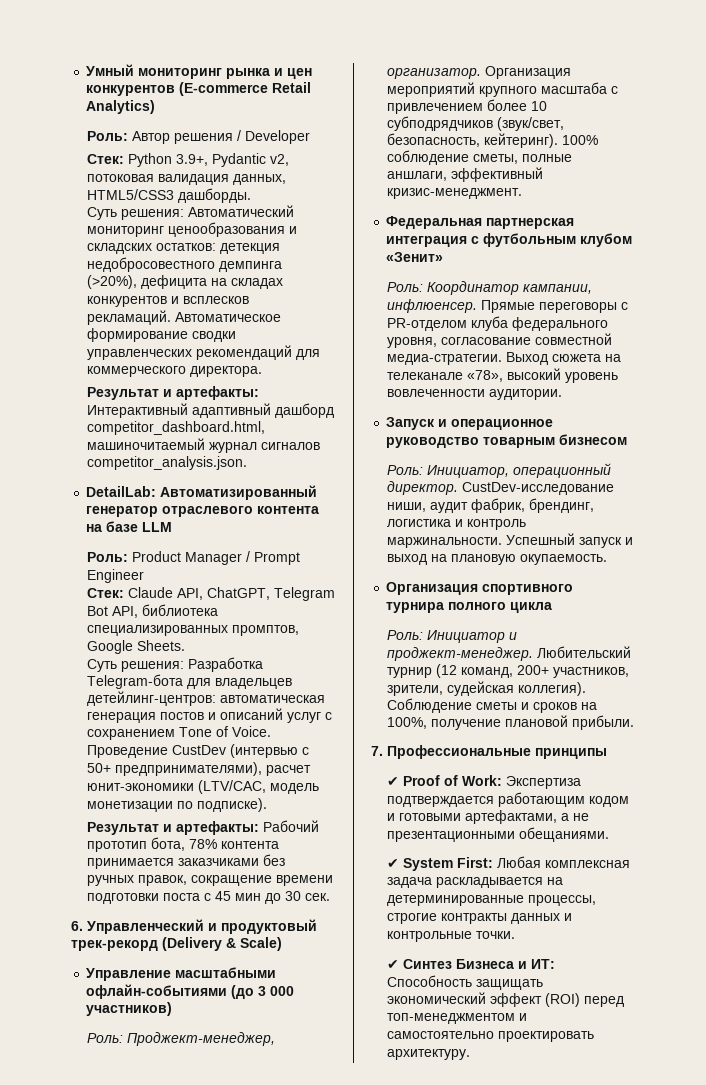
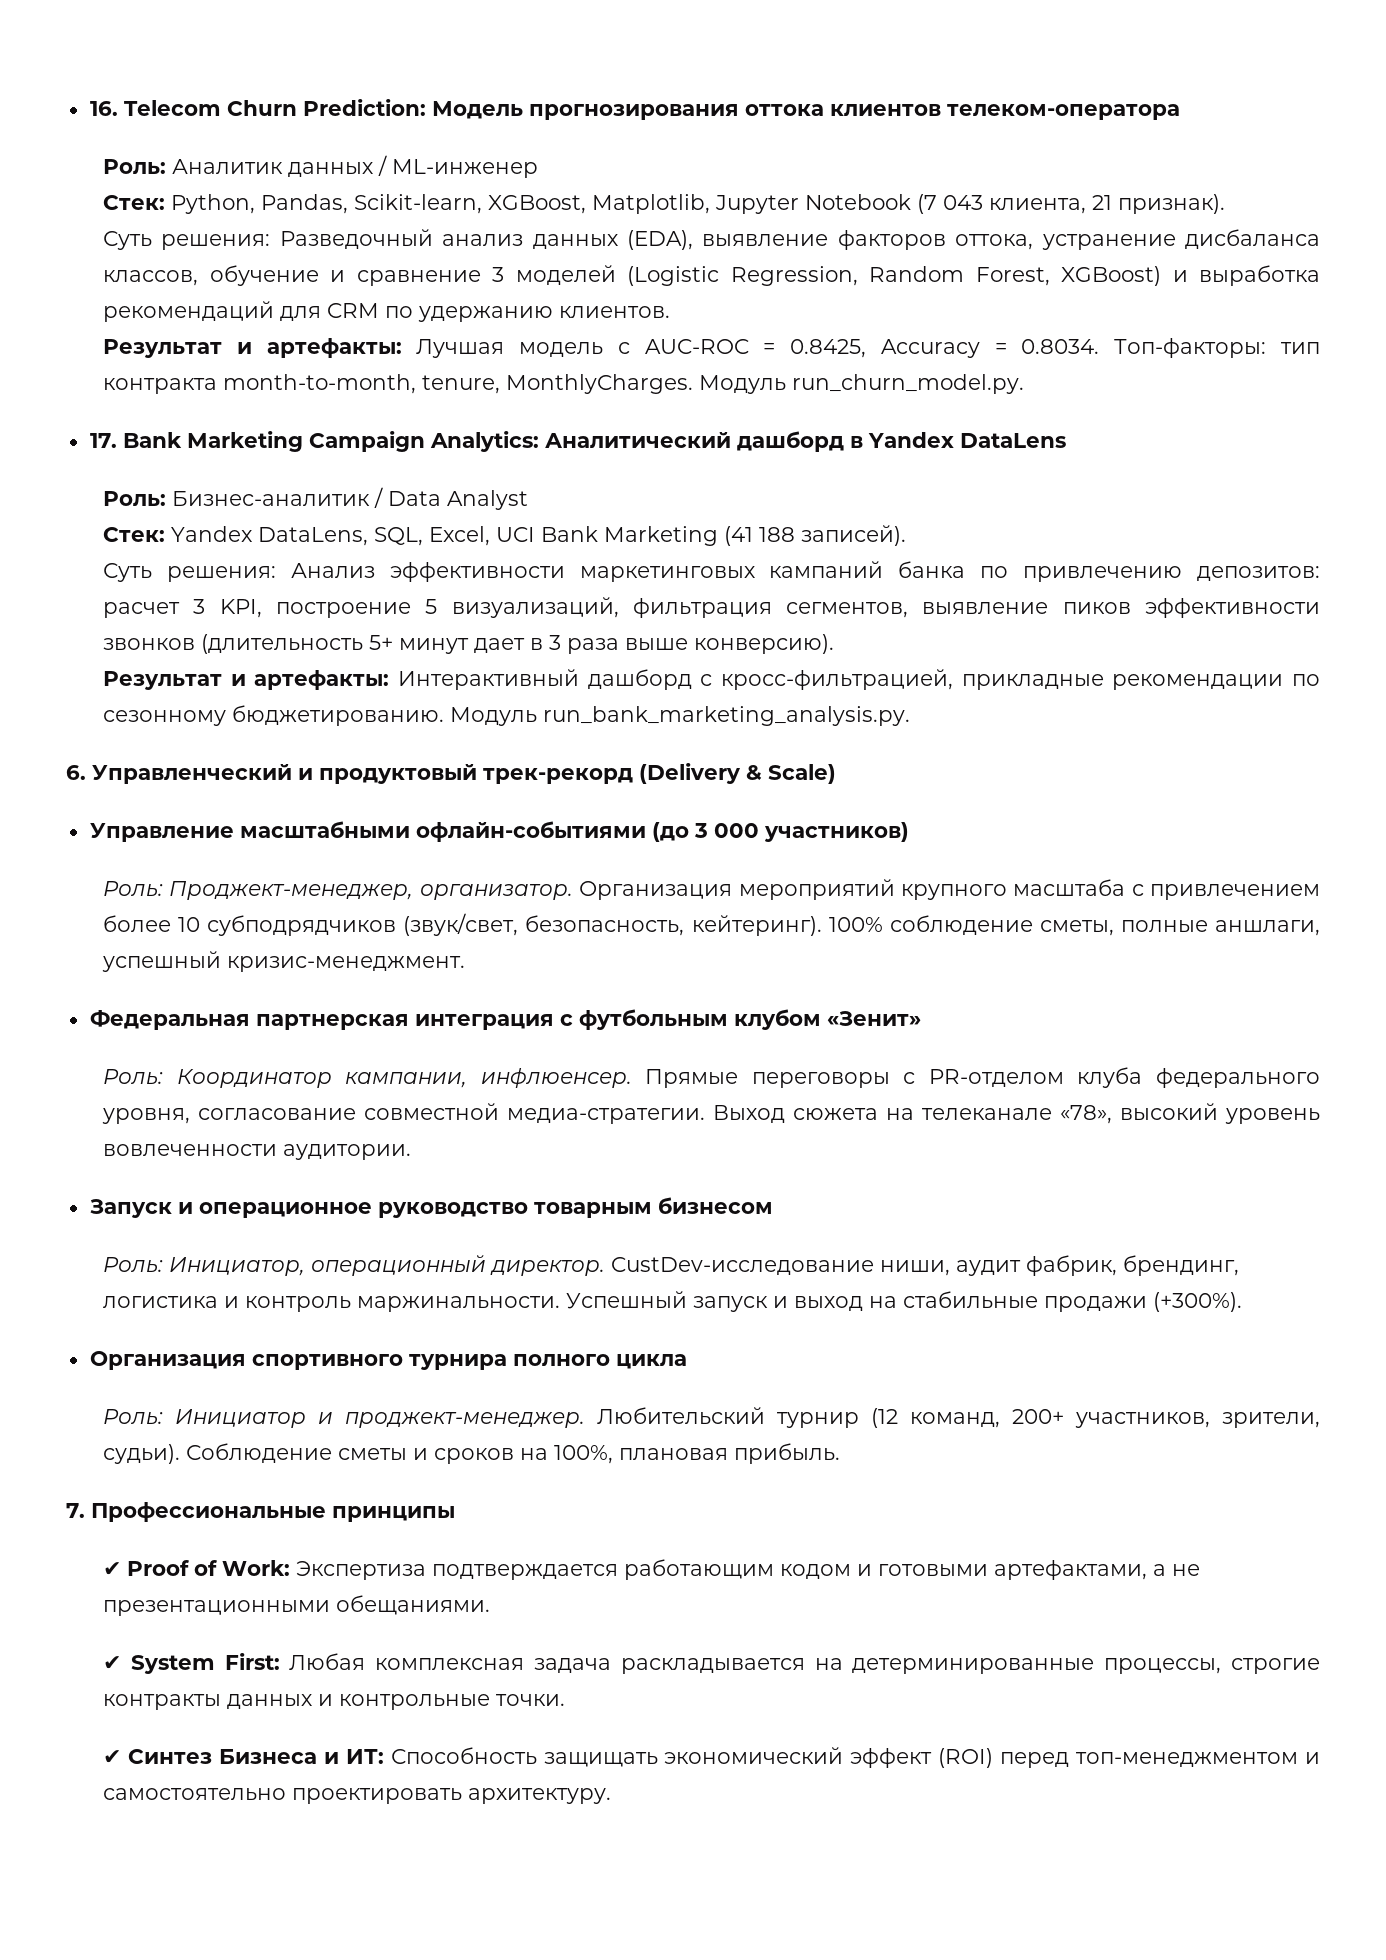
[86,64,313,79] [86,82,312,96] [86,100,156,114] [86,130,310,144] [86,153,289,167] [86,174,286,185] [86,188,251,203] [86,205,294,220] [86,222,297,237] [86,243,280,254] [86,257,282,272] [86,275,283,289] [86,296,249,307] [86,310,281,325] [86,328,236,342] [86,345,320,360] [86,366,262,377] [86,386,259,400] [86,403,334,418] [86,421,265,435] [86,438,320,453] [86,456,247,470] [86,485,318,500] [86,506,320,517] [86,521,173,532] [86,551,300,565] [86,569,144,583] [86,587,335,601] [86,604,218,618] [86,625,299,636] [86,640,185,654] [86,657,263,672] [86,674,292,689] [86,691,325,706] [86,708,332,723] [86,726,271,740] [86,744,309,758] [86,762,311,776] [86,780,319,794] [86,798,267,812] [86,820,319,835] [86,837,279,852] [86,854,285,869] [86,875,333,886] [86,891,330,904] Умный мониторинг рынка и цен конкурентов (E-commerce Retail Analytics) // Роль: Автор решения / Developer // Стек: Python 3.9+, Pydantic v2, потоковая валидация данных, HTML5/CSS3 дашборды. // Суть решения: Автоматический мониторинг ценообразования и складских остатков: детекция недобросовестного демпинга (>20%), дефицита на складах конкурентов и всплесков рекламаций. Автоматическое формирование сводки управленческих рекомендаций для коммерческого директора. // Результат и артефакты: Интерактивный адаптивный дашборд competitor_dashboard.html, машиночитаемый журнал сигналов competitor_analysis.json. // DetailLab: Автоматизированный генератор отраслевого контента на базе LLM // Роль: Product Manager / Prompt Engineer // Стек: Claude API, ChatGPT, Telegram Bot API, библиотека специализированных промптов, Google Sheets. // Суть решения: Разработка Telegram-бота для владельцев детейлинг-центров: автоматическая генерация постов и описаний услуг с сохранением Tone of Voice. Проведение CustDev (интервью с 50+ предпринимателями), расчет юнит-экономики (LTV/CAC, модель монетизации по подписке). // Результат и артефакты: Рабочий прототип бота, 78% контента принимается заказчиками без ручных правок, сокращение времени подготовки поста с 45 мин до 30 сек. -> [89,99,1180,120] [103,155,539,178] [103,194,1226,214] [103,229,1320,250] [103,265,1320,286] [103,301,671,322] [103,338,1320,358] [103,374,1025,394] [89,431,1066,452] [103,487,529,510] [103,525,907,546] [103,561,1320,582] [103,597,1320,618] [103,634,835,654] [103,669,1320,690] [103,705,911,726] 16. Telecom Churn Prediction: Модель прогнозирования оттока клиентов телеком-оператора // Роль: Аналитик данных / ML-инженер // Стек: Python, Pandas, Scikit-learn, XGBoost, Matplotlib, Jupyter Notebook (7 043 клиента, 21 признак). // Суть решения: Разведочный анализ данных (EDA), выявление факторов оттока, устранение дисбаланса классов, обучение и сравнение 3 моделей (Logistic Regression, Random Forest, XGBoost) и выработка рекомендаций для CRM по удержанию клиентов. // Результат и артефакты: Лучшая модель с AUC-ROC = 0.8425, Accuracy = 0.8034. Топ-факторы: тип контракта month-to-month, tenure, MonthlyCharges. Модуль run_churn_model.py. // 17. Bank Marketing Campaign Analytics: Аналитический дашборд в Yandex DataLens // Роль: Бизнес-аналитик / Data Analyst // Стек: Yandex DataLens, SQL, Excel, UCI Bank Marketing (41 188 записей). // Суть решения: Анализ эффективности маркетинговых кампаний банка по привлечению депозитов: расчет 3 KPI, построение 5 визуализаций, фильтрация сегментов, выявление пиков эффективности звонков (длительность 5+ минут дает в 3 раза выше конверсию). // Результат и артефакты: Интерактивный дашборд с кросс-фильтрацией, прикладные рекомендации по сезонному бюджетированию. Модуль run_bank_marketing_analysis.py.
[450,167,543,182] эффективный -> [102,951,222,972] успешный
[450,554,607,565] плановую окупаемость. -> [903,1291,1243,1312] стабильные продажи (+300%).
[446,681,586,696] судейская коллегия). -> [103,1444,181,1464] судьи).
[430,715,634,730] получение плановой прибыли. -> [619,1443,841,1464] плановая прибыль.

